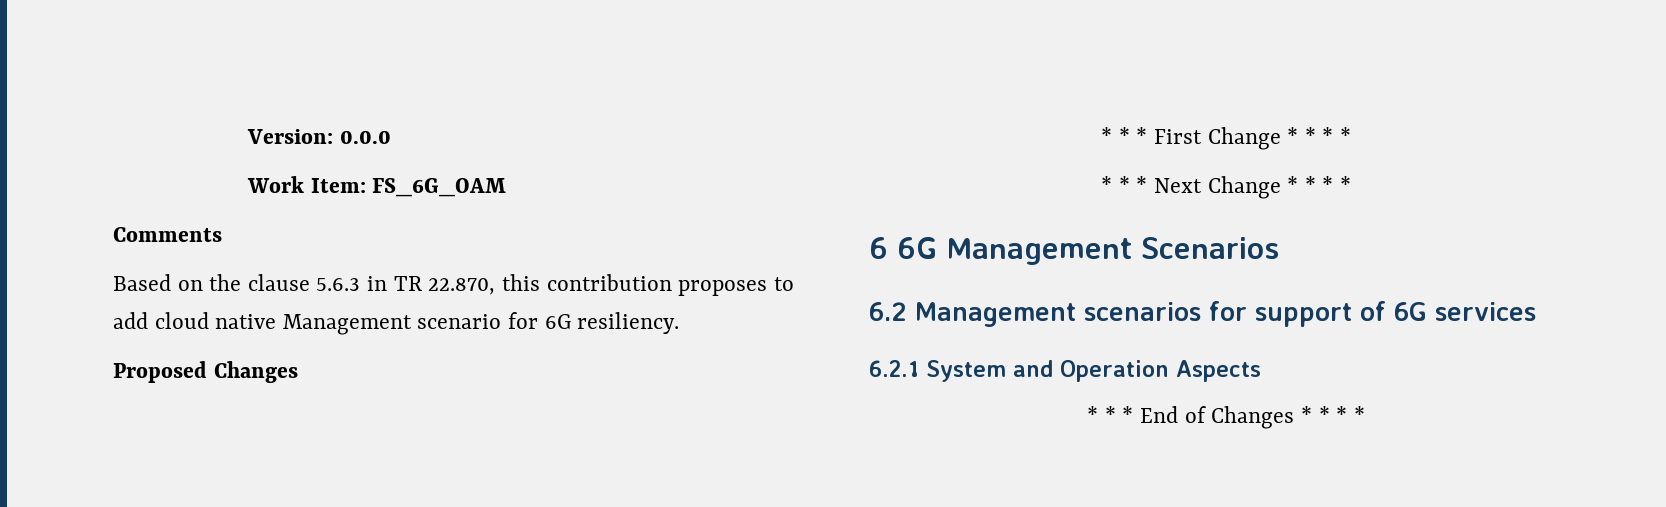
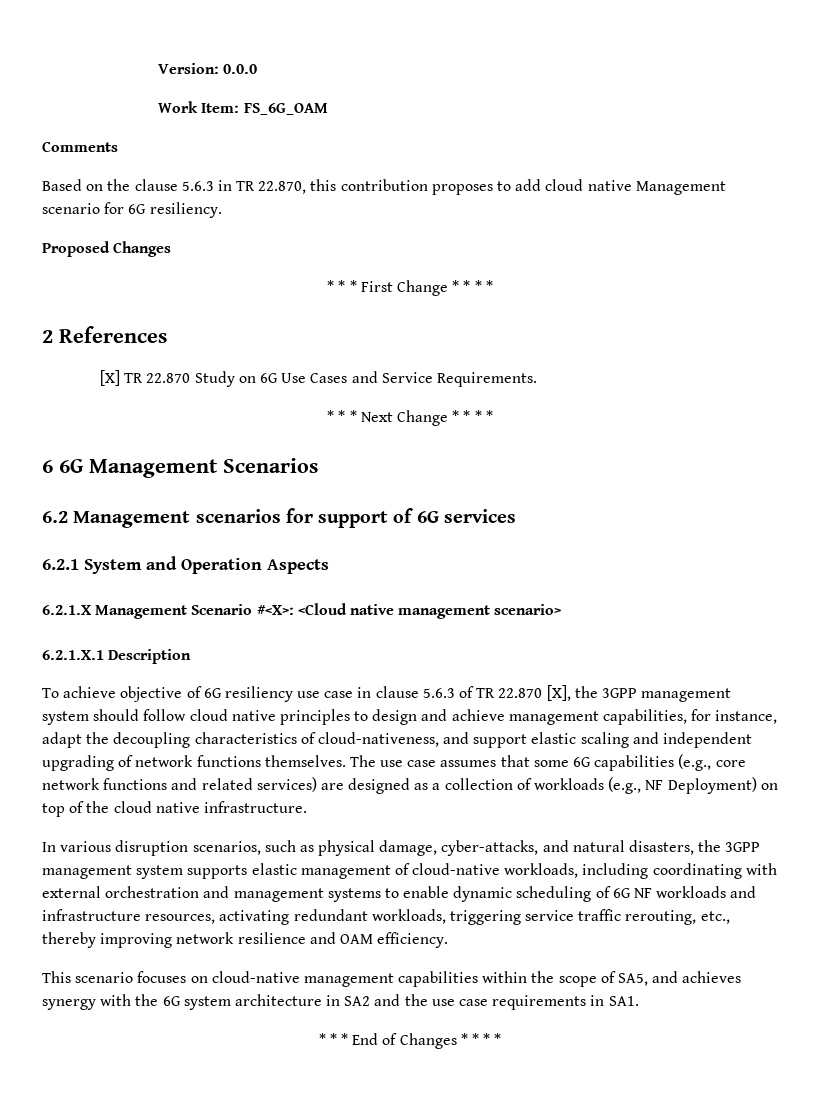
(1351, 135) none -> [42,326,167,343] [100,370,537,387] // 2 References // [X] TR 22.870 Study on 6G Use Cases and Service Requirements.
(1261, 371) none -> [42,603,562,619] [42,649,192,664] [42,685,732,702] [42,709,778,725] [42,732,753,748] [42,754,746,771] [42,777,778,794] [42,801,307,817] [42,840,761,856] [42,863,777,879] [42,886,757,902] [42,909,730,925] [42,932,449,948] [42,971,742,987] [42,994,639,1010] // 6.2.1.X Management Scenario #<X>: <Cloud native management scenario> // 6.2.1.X.1 Description // To achieve objective of 6G resiliency use case in clause 5.6.3 of TR 22.870 [X], the 3GPP management system should follow cloud native principles to design and achieve management capabilities, for instance, adapt the decoupling characteristics of cloud-nativeness, and support elastic scaling and independent upgrading of network functions themselves. The use case assumes that some 6G capabilities (e.g., core network functions and related services) are designed as a collection of workloads (e.g., NF Deployment) on top of the cloud native infrastructure. // In various disruption scenarios, such as physical damage, cyber-attacks, and natural disasters, the 3GPP management system supports elastic management of cloud-native workloads, including coordinating with external orchestration and management systems to enable dynamic scheduling of 6G NF workloads and infrastructure resources, activating redundant workloads, triggering service traffic rerouting, etc., thereby improving network resilience and OAM efficiency. // This scenario focuses on cloud-native management capabilities within the scope of SA5, and achieves synergy with the 6G system architecture in SA2 and the use case requirements in SA1.

